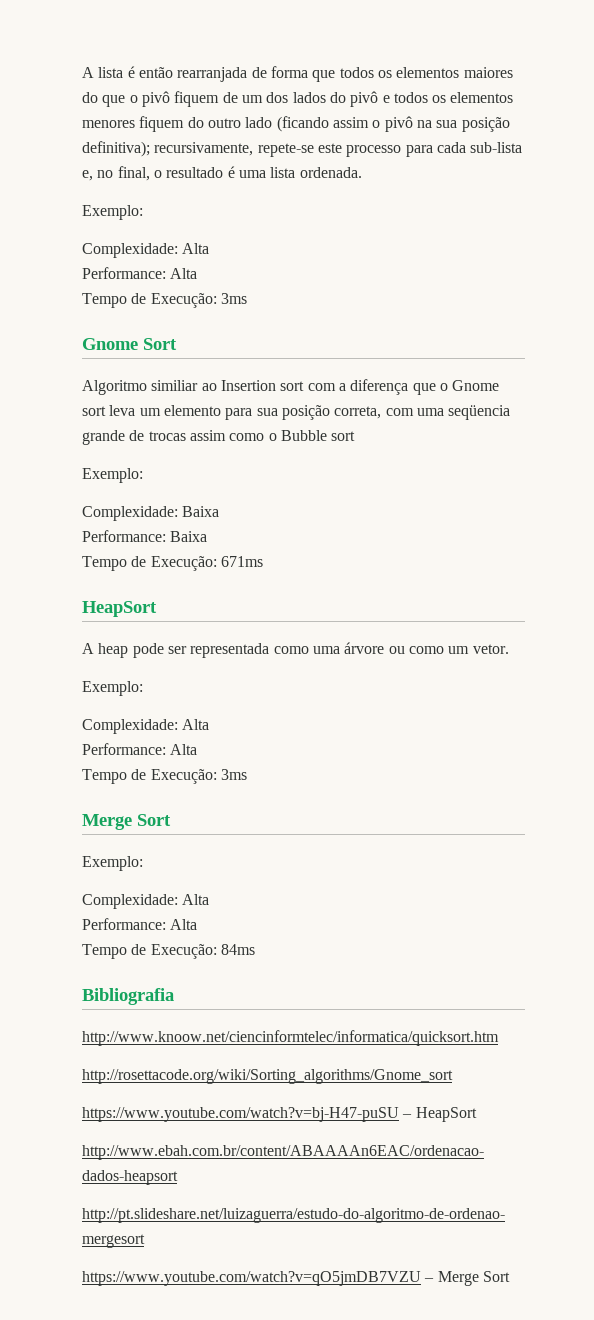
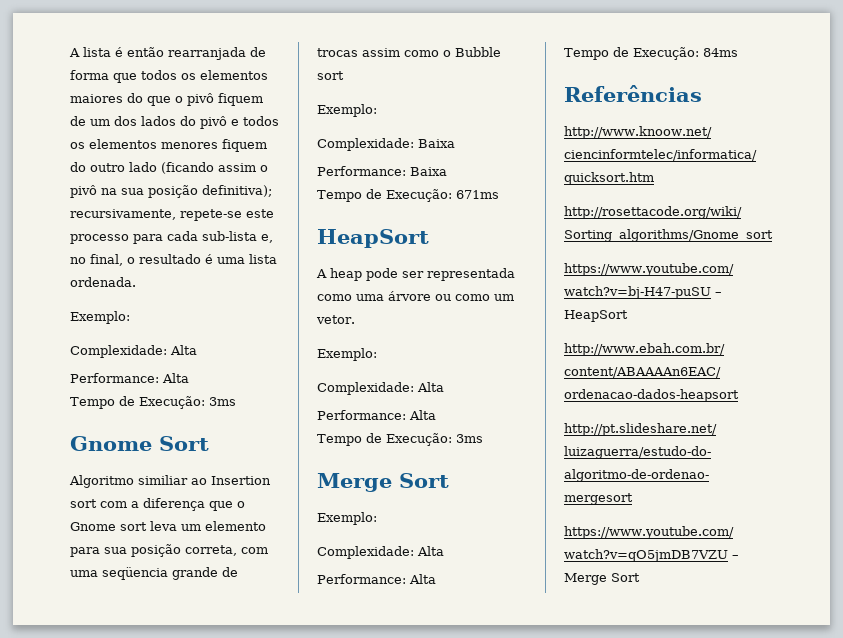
[82,988,174,1005] Bibliografia -> [564,85,702,102] Referências

